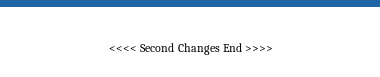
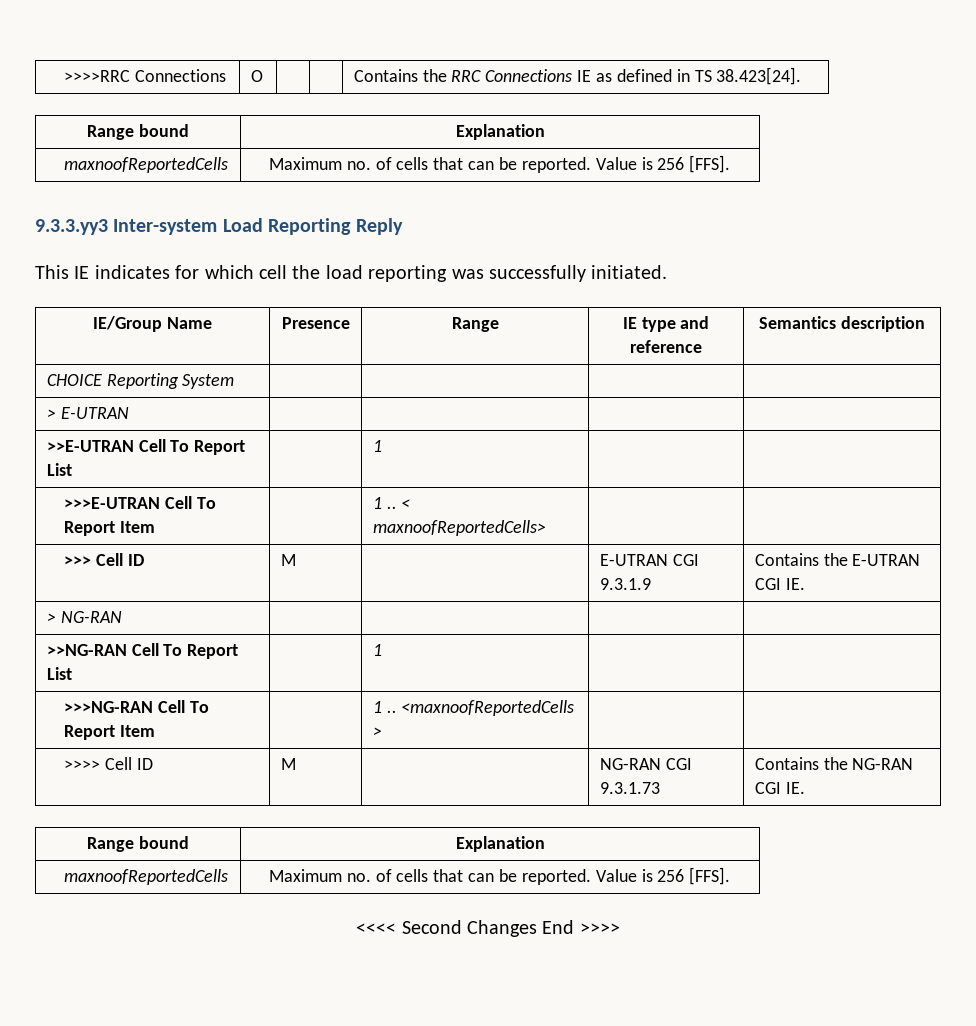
(109, 49) none -> [63,69,226,82] [250,70,263,82] [353,67,802,85] [87,124,189,140] [455,124,545,140] [63,157,228,173] [268,155,731,173] [35,218,403,235] [35,265,668,282] [93,316,212,332] [281,317,350,329] [451,317,499,332] [622,316,710,332] [630,340,702,353] [759,316,925,332] [46,373,235,389] [46,407,129,419] [46,439,246,455] [46,463,72,476] [372,440,382,452] [63,496,216,509] [63,521,155,536] [372,497,411,509] [372,520,546,536] [63,553,144,566] [280,554,296,566] [599,554,699,566] [599,578,651,590] [754,553,921,566] [754,578,805,590] [46,611,122,623] [46,643,239,659] [46,667,72,680] [372,644,382,656] [63,700,209,713] [63,725,155,740] [372,700,575,716] [372,727,382,737] [63,757,153,770] [280,758,296,770] [599,758,692,770] [599,782,660,794] [754,757,914,770] [754,782,805,794] [87,836,189,852] [455,836,545,852] [63,869,228,885] [268,867,731,885] >>>>RRC Connections | O | | | Contains the RRC Connections IE as defined in TS 38.423[24]. // Range bound | Explanation // maxnoofReportedCells | Maximum no. of cells that can be reported. Value is 256 [FFS]. // 9.3.3.yy3 Inter-system Load Reporting Reply // This IE indicates for which cell the load reporting was successfully initiated. // IE/Group Name | Presence | Range | IE type and reference | Semantics description // CHOICE Reporting System | | | | // > E-UTRAN | | | | // >>E-UTRAN Cell To Report List | | 1 | | // >>>E-UTRAN Cell To Report Item | | 1 .. < maxnoofReportedCells> | | // >>> Cell ID | M | | E-UTRAN CGI 9.3.1.9 | Contains the E-UTRAN CGI IE. // > NG-RAN | | | | // >>NG-RAN Cell To Report List | | 1 | | // >>>NG-RAN Cell To Report Item | | 1 .. <maxnoofReportedCells > | | // >>>> Cell ID | M | | NG-RAN CGI 9.3.1.73 | Contains the NG-RAN CGI IE. // Range bound | Explanation // maxnoofReportedCells | Maximum no. of cells that can be reported. Value is 256 [FFS]. //

